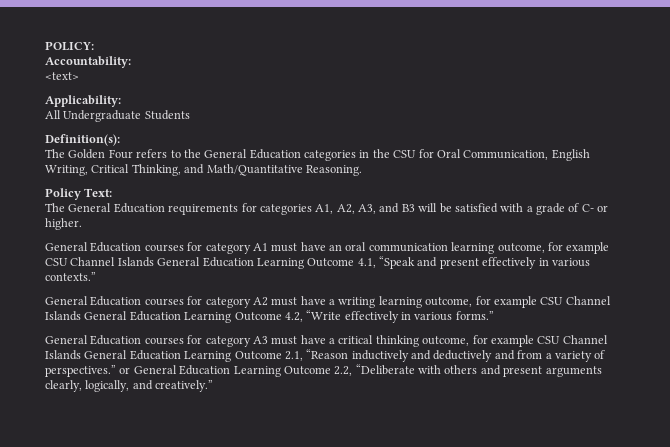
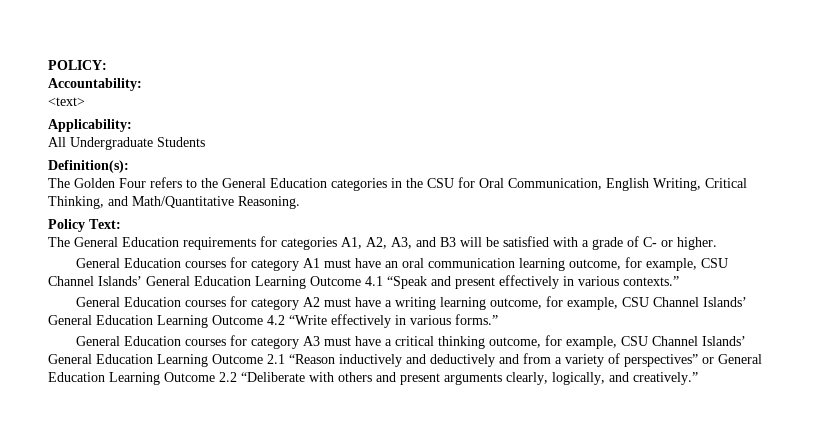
[566,242,610,254] [45,257,376,269] example CSU Channel Islands General Education Learning Outcome 4.1, -> [645,258,728,271] [48,276,383,289] example, CSU Channel Islands’ General Education Learning Outcome 4.1
[493,296,611,308] [45,311,303,323] example CSU Channel Islands General Education Learning Outcome 4.2, -> [566,297,747,310] [48,315,285,328] example, CSU Channel Islands’ General Education Learning Outcome 4.2
[490,335,608,347] [45,350,303,362] example CSU Channel Islands General Education Learning Outcome 2.1, -> [565,336,746,349] [48,354,285,367] example, CSU Channel Islands’ General Education Learning Outcome 2.1
[45,365,116,377] perspectives.” -> [624,354,698,367] perspectives”
[334,366,353,376] 2.2, -> [219,372,237,382] 2.2

